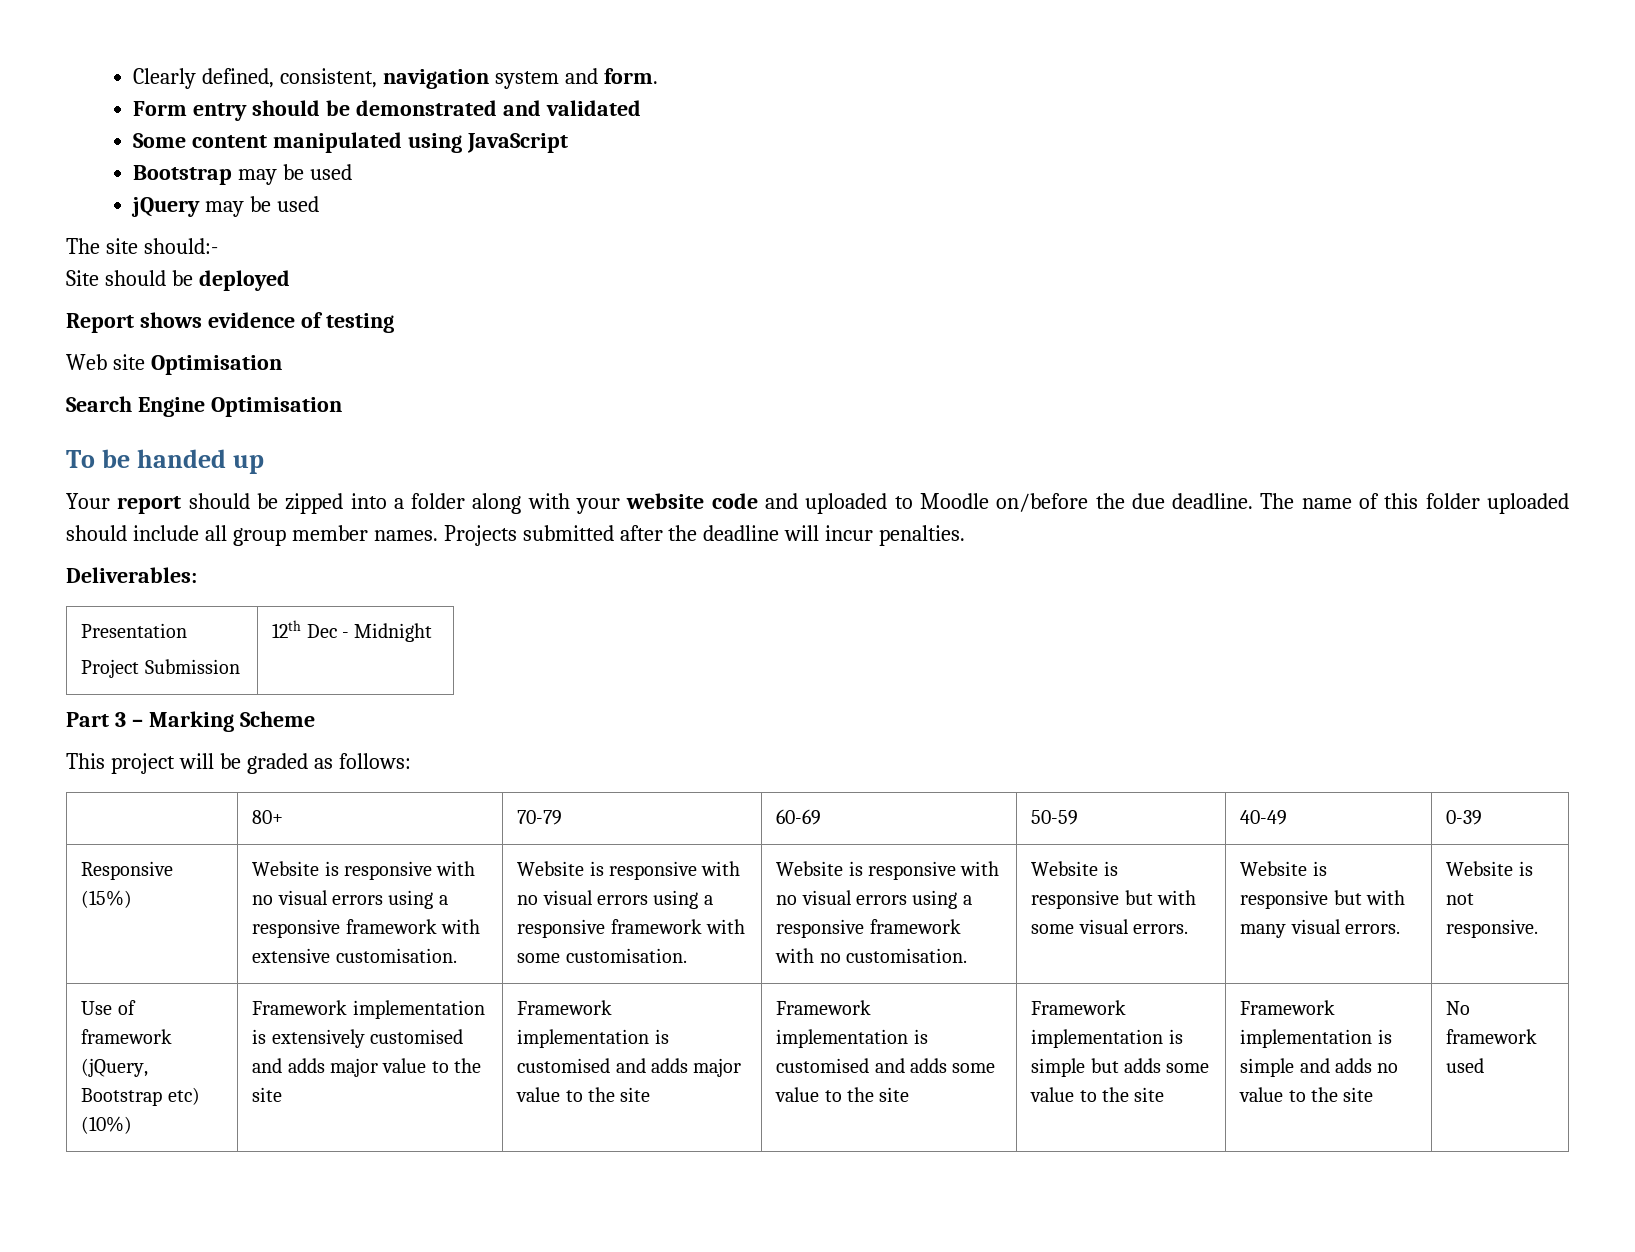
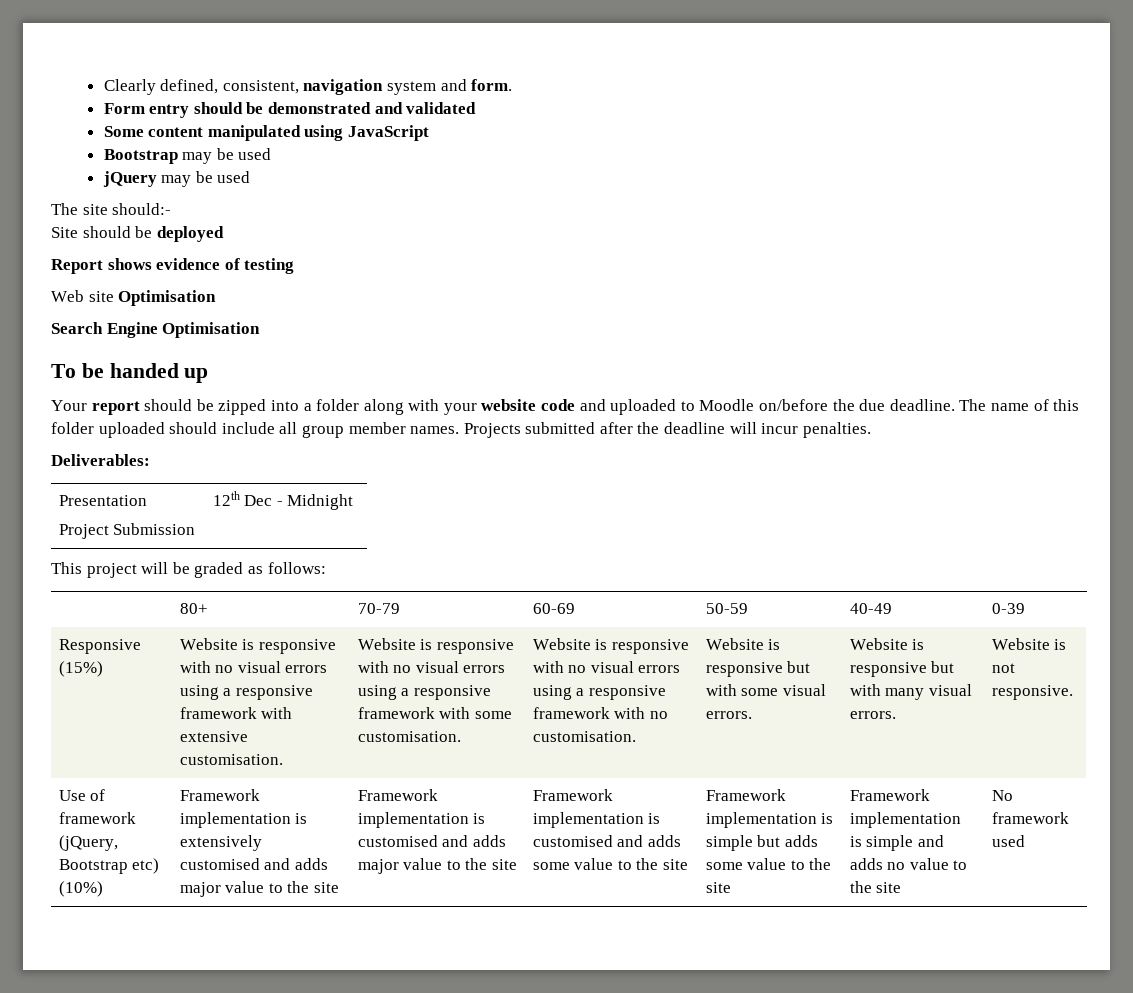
[66,711,315,732] // Part 3 – Marking Scheme -> (354, 502) none

